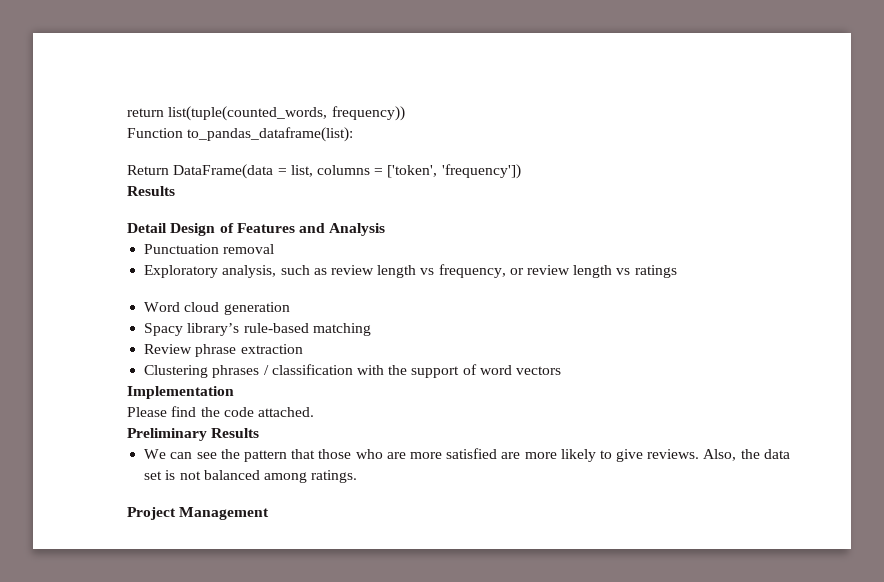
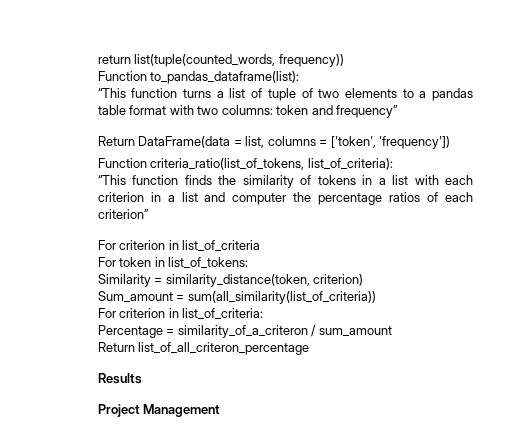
(354, 134) none -> [97,88,473,101] [97,105,399,118] // “This function turns a list of tuple of two elements to a pandas table format with two columns: token and frequency”
[127,186,176,196] [127,223,386,236] [144,244,275,254] [144,264,677,278] [144,302,290,315] [144,323,371,336] [144,344,303,357] [144,364,561,378] [127,386,235,399] [127,406,314,417] [127,428,260,441] [144,448,790,462] [144,470,358,483] Results // Detail Design of Features and Analysis // Punctuation removal // Exploratory analysis, such as review length vs frequency, or review length vs ratings // Word cloud generation // Spacy library’s rule-based matching // Review phrase extraction // Clustering phrases / classification with the support of word vectors // Implementation // Please find the code attached. // Preliminary Results // We can see the pattern that those who are more satisfied are more likely to give reviews. Also, the data set is not balanced among ratings. -> [97,158,393,170] [97,175,473,188] [97,192,473,205] [97,209,149,219] [97,240,261,252] [97,257,249,269] [97,274,364,287] [97,291,376,304] [97,308,264,320] [97,325,392,338] [97,342,310,355] [97,373,142,384] Function criteria_ratio(list_of_tokens, list_of_criteria): // “This function finds the similarity of tokens in a list with each criterion in a list and computer the percentage ratios of each criterion” // For criterion in list_of_criteria // For token in list_of_tokens: // Similarity = similarity_distance(token, criterion) // Sum_amount = sum(all_similarity(list_of_criteria)) // For criterion in list_of_criteria: // Percentage = similarity_of_a_criteron / sum_amount // Return list_of_all_criteron_percentage // Results

